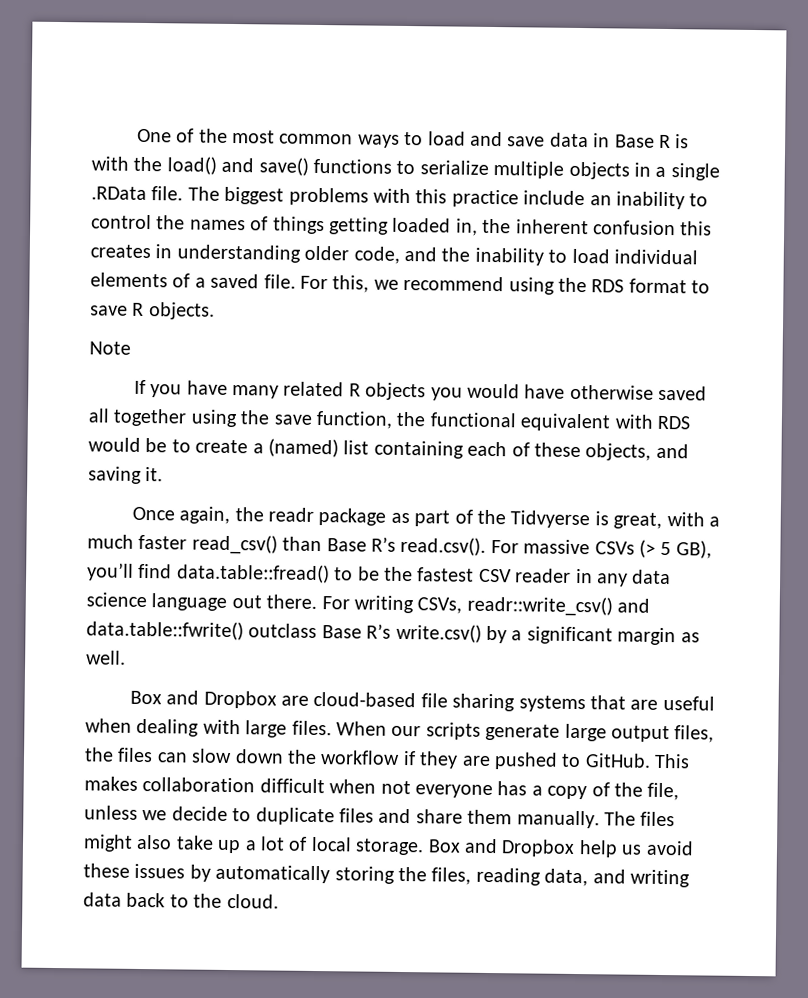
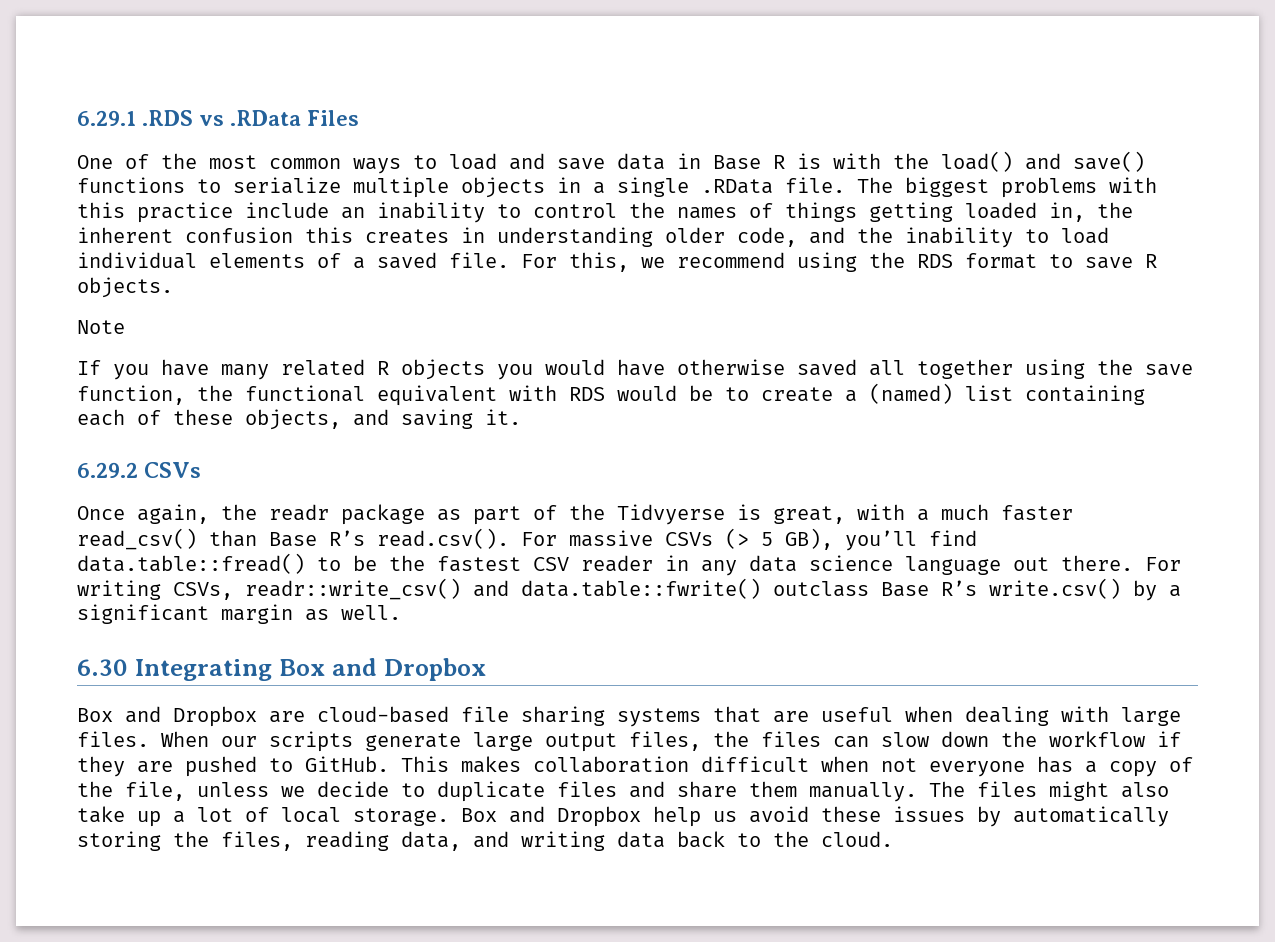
(136, 135) none -> [77,110,360,126] 6.29.1 .RDS vs .RData Files //
(164, 474) none -> [77,462,202,478] // 6.29.2 CSVs
(126, 657) none -> [77,658,486,681] // 6.30 Integrating Box and Dropbox

